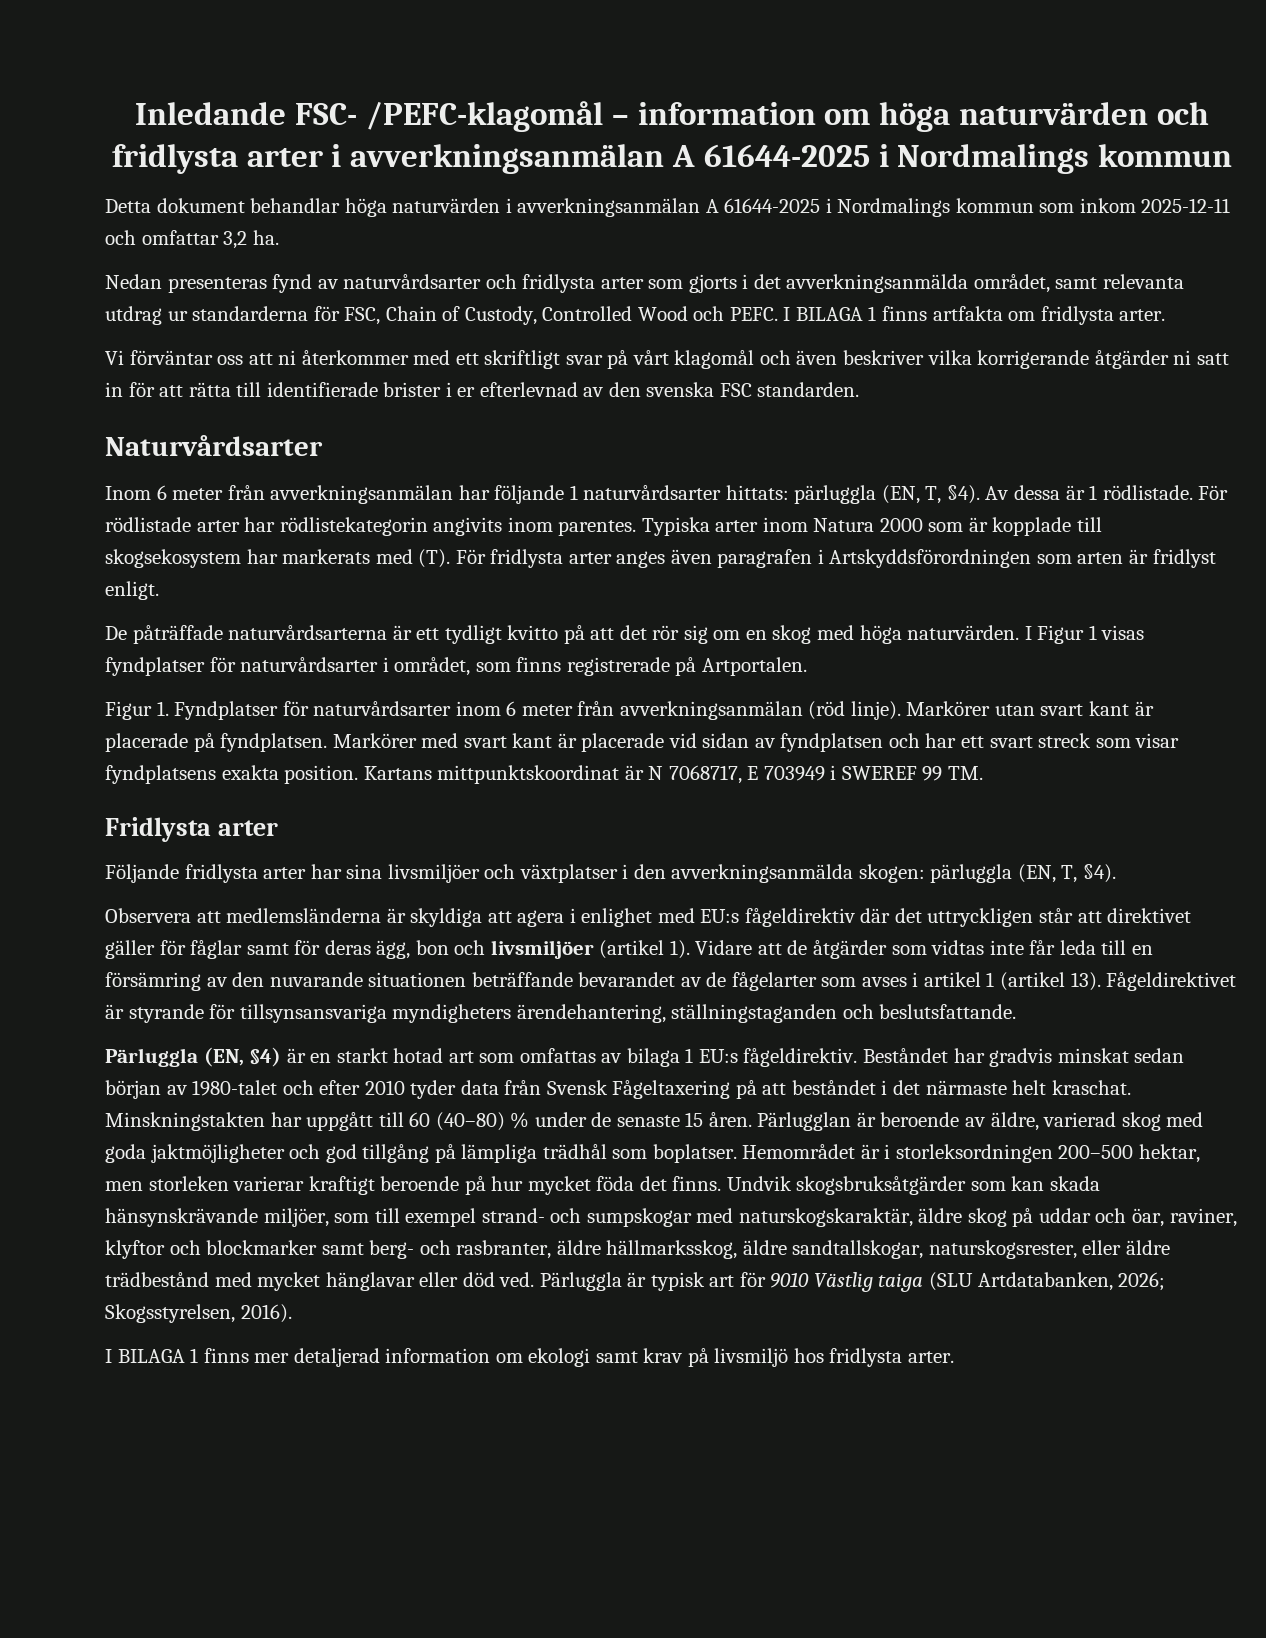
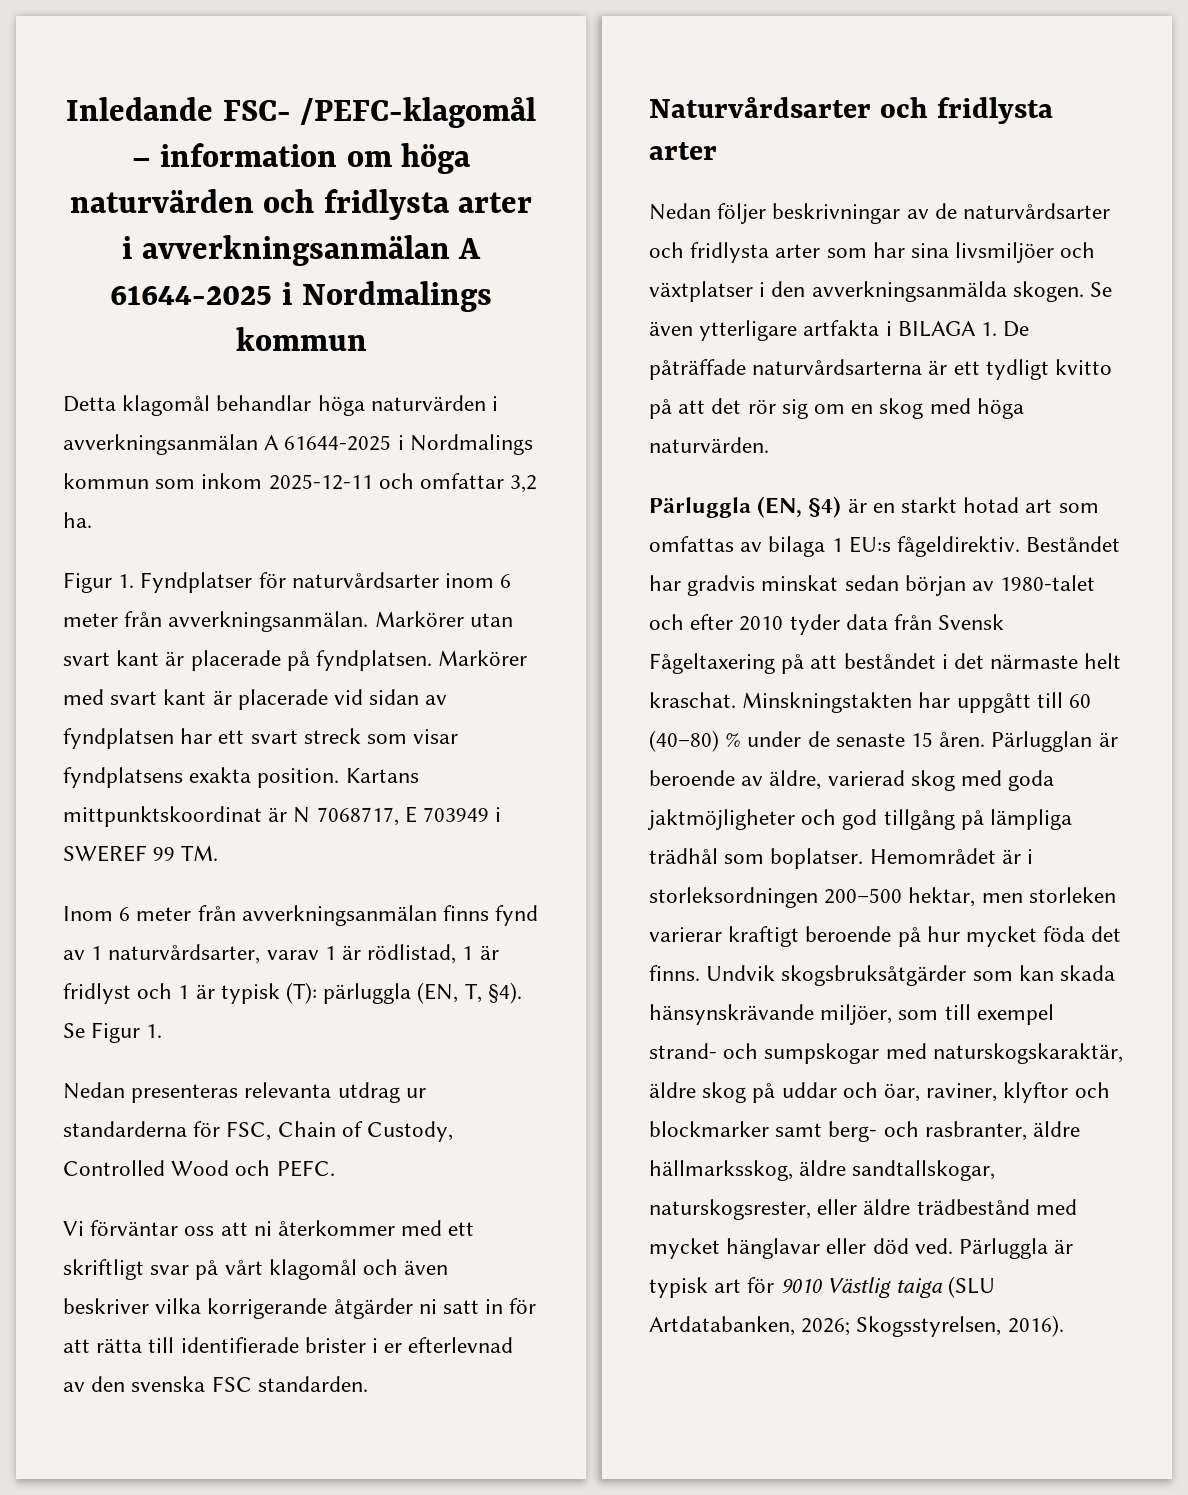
[156,198,245,213] dokument -> [122,395,211,416] klagomål
[105,274,1098,293] Nedan presenteras fynd av naturvårdsarter och fridlysta arter som gjorts i det avverkningsanmälda området, samt -> [63,572,512,593] [63,611,513,632] [63,650,528,671] [63,689,448,710] [63,728,459,749] [63,767,419,788] [63,806,502,827] [63,845,219,862] [63,905,539,926] [63,944,499,964] [63,982,522,1004] [63,1022,163,1043] [63,1082,239,1103] Figur 1. Fyndplatser för naturvårdsarter inom 6 meter från avverkningsanmälan. Markörer utan svart kant är placerade på fyndplatsen. Markörer med svart kant är placerade vid sidan av fyndplatsen har ett svart streck som visar fyndplatsens exakta position. Kartans mittpunktskoordinat är N 7068717, E 703949 i SWEREF 99 TM. // Inom 6 meter från avverkningsanmälan finns fynd av 1 naturvårdsarter, varav 1 är rödlistad, 1 är fridlyst och 1 är typisk (T): pärluggla (EN, T, §4). Se Figur 1. // Nedan presenteras
[783,306,1166,325] I BILAGA 1 finns artfakta om fridlysta arter. -> (335, 1168) none
[105,485,1229,504] [105,517,1103,536] [105,549,1216,568] [105,581,159,600] // Inom 6 meter från avverkningsanmälan har följande 1 naturvårdsarter hittats: pärluggla (EN, T, §4). Av dessa är 1 rödlistade. För rödlistade arter har rödlistekategorin angivits inom parentes. Typiska arter inom Natura 2000 som är kopplade till skogsekosystem har markerats med (T). För fridlysta arter anges även paragrafen i Artskyddsförordningen som arten är fridlyst enligt. // -> [879,97,1053,124] [649,142,717,160] [649,203,1111,224] [649,242,1096,263] [649,281,1113,302] [649,320,998,341] och fridlysta arter // Nedan följer beskrivningar av de naturvårdsarter och fridlysta arter som har sina livsmiljöer och växtplatser i den avverkningsanmälda skogen. Se även ytterligare artfakta i BILAGA 1.
[1024,625,1145,644] [105,657,807,676] [105,701,1154,720] [105,733,1180,752] [105,765,983,784] [105,817,278,842] [105,864,1117,883] [105,908,1192,927] [105,940,1153,959] [105,972,1237,991] [105,1004,1017,1023] I Figur 1 visas fyndplatser för naturvårdsarter i området, som finns registrerade på Artportalen. // Figur 1. Fyndplatser för naturvårdsarter inom 6 meter från avverkningsanmälan (röd linje). Markörer utan svart kant är placerade på fyndplatsen. Markörer med svart kant är placerade vid sidan av fyndplatsen och har ett svart streck som visar fyndplatsens exakta position. Kartans mittpunktskoordinat är N 7068717, E 703949 i SWEREF 99 TM. // Fridlysta arter // Följande fridlysta arter har sina livsmiljöer och växtplatser i den avverkningsanmälda skogen: pärluggla (EN, T, §4). // Observera att medlemsländerna är skyldiga att agera i enlighet med EU:s fågeldirektiv där det uttryckligen står att direktivet gäller för fåglar samt för deras ägg, bon och livsmiljöer (artikel 1). Vidare att de åtgärder som vidtas inte får leda till en försämring av den nuvarande situationen beträffande bevarandet av de fågelarter som avses i artikel 1 (artikel 13). Fågeldirektivet är styrande för tillsynsansvariga myndigheters ärendehantering, ställningstaganden och beslutsfattande. -> (769, 445) none
[105,1348,955,1367] // I BILAGA 1 finns mer detaljerad information om ekologi samt krav på livsmiljö hos fridlysta arter. -> (1064, 1326) none

